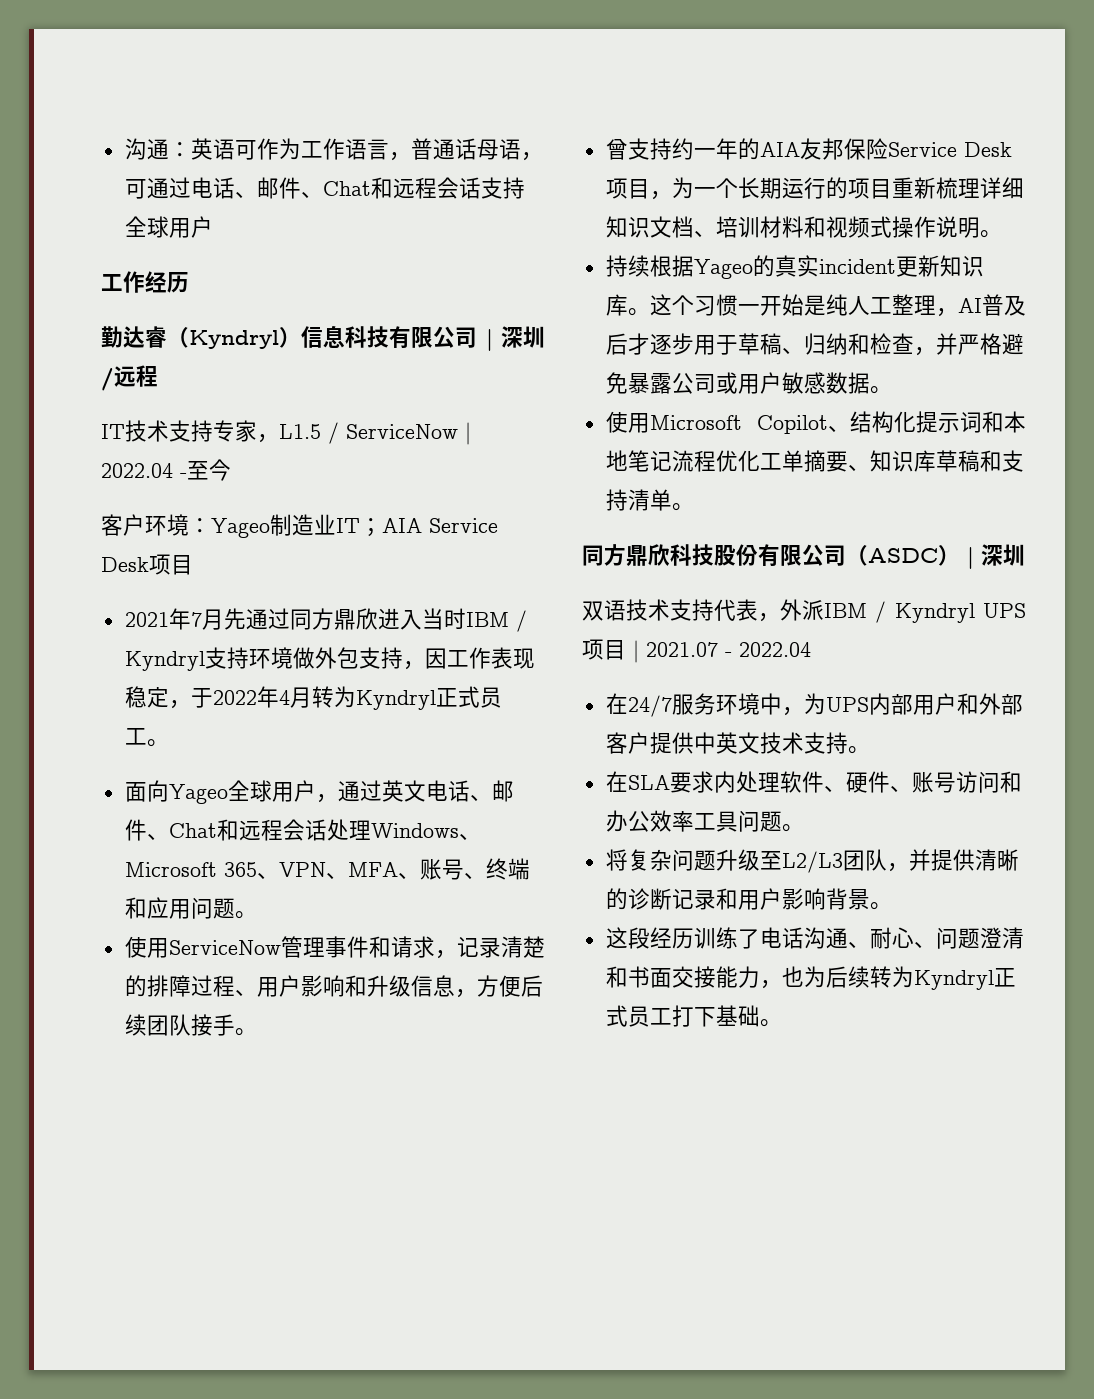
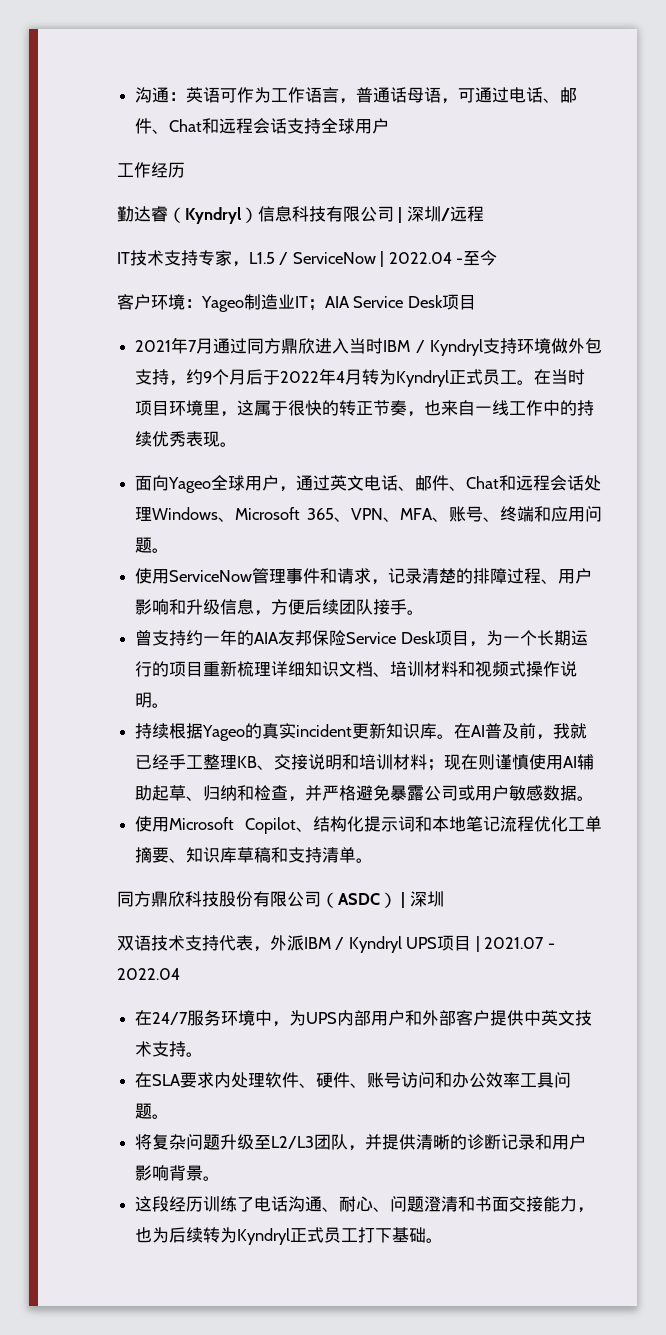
[223,608,246,630] 先 -> (214, 346) none
[424,647,535,669] [124,686,191,709] 因工作表现稳定， -> [186,369,264,385] 约9个月后
(169, 743) none -> [534,369,586,385] [135,400,595,417] [135,431,238,447] 在当时项目环境里，这属于很快的转正节奏，也来自一线工作中的持续优秀表现。
[649,294,1026,317] [605,333,782,355] 这个习惯一开始是纯人工整理，AI普及后才逐步用于草稿 -> [454,723,588,740] [135,754,595,771] [135,785,187,801] 在AI普及前，我就已经手工整理KB、交接说明和培训材料；现在则谨慎使用AI辅助起草

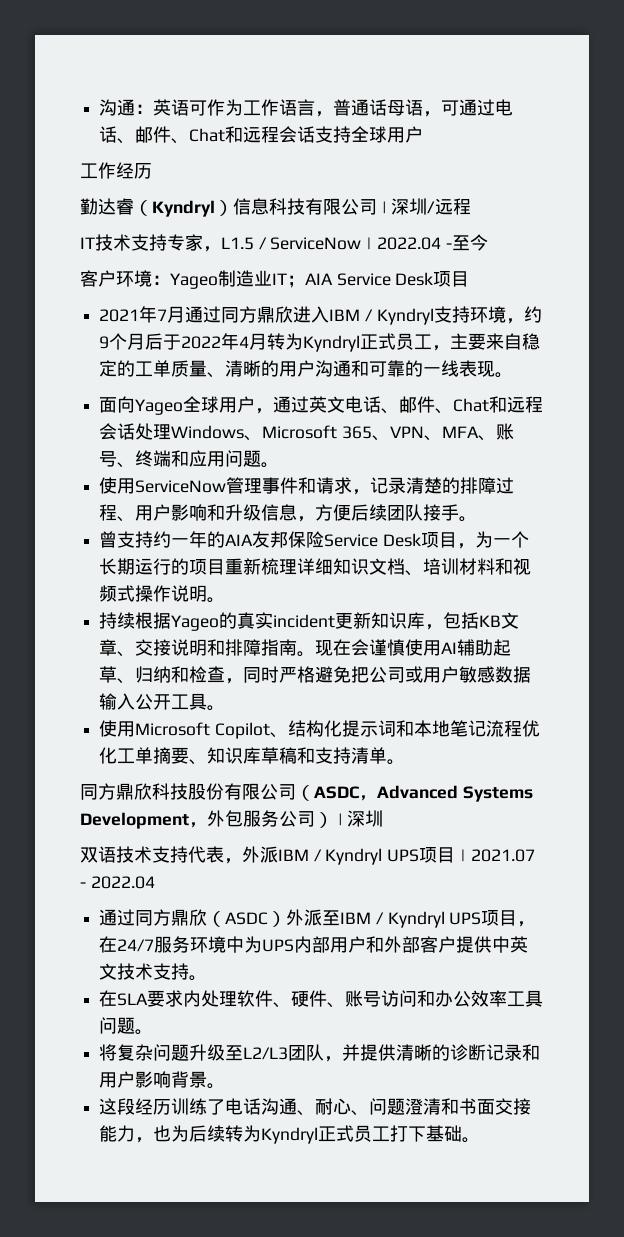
[349,338,384,354] 当时 -> (330, 314) none
[551,338,602,354] [135,369,170,385] 做外包支持 -> (506, 314) none
[517,369,586,385] [135,400,595,417] [135,431,187,447] 。在当时项目环境里，这属于很快的转正节奏，也来自一线工作中的持续优秀 -> [432,333,541,351] [99,360,460,378] ，主要来自稳定的工单质量、清晰的用户沟通和可靠的一线
[437,723,588,740] [135,754,496,771] 。在AI普及前，我就已经手工整理KB、交接说明和培训材料；现在则 -> [425,612,520,630] [99,639,370,657] ，包括KB文章、交接说明和排障指南。现在会
[305,785,323,801] 并 -> [243,666,280,683] 同时
[390,785,425,801] 暴露 -> [351,666,370,683] 把
(578, 793) none -> [99,693,208,710] 输入公开工具
(380, 899) none -> [359,785,533,802] [80,810,315,829] ，Advanced Systems Development，外包服务公司
(180, 974) none -> [99,909,536,928] 通过同方鼎欣（ASDC）外派至IBM / Kyndryl UPS项目，
[272,1021,290,1027] ， -> (245, 944) none

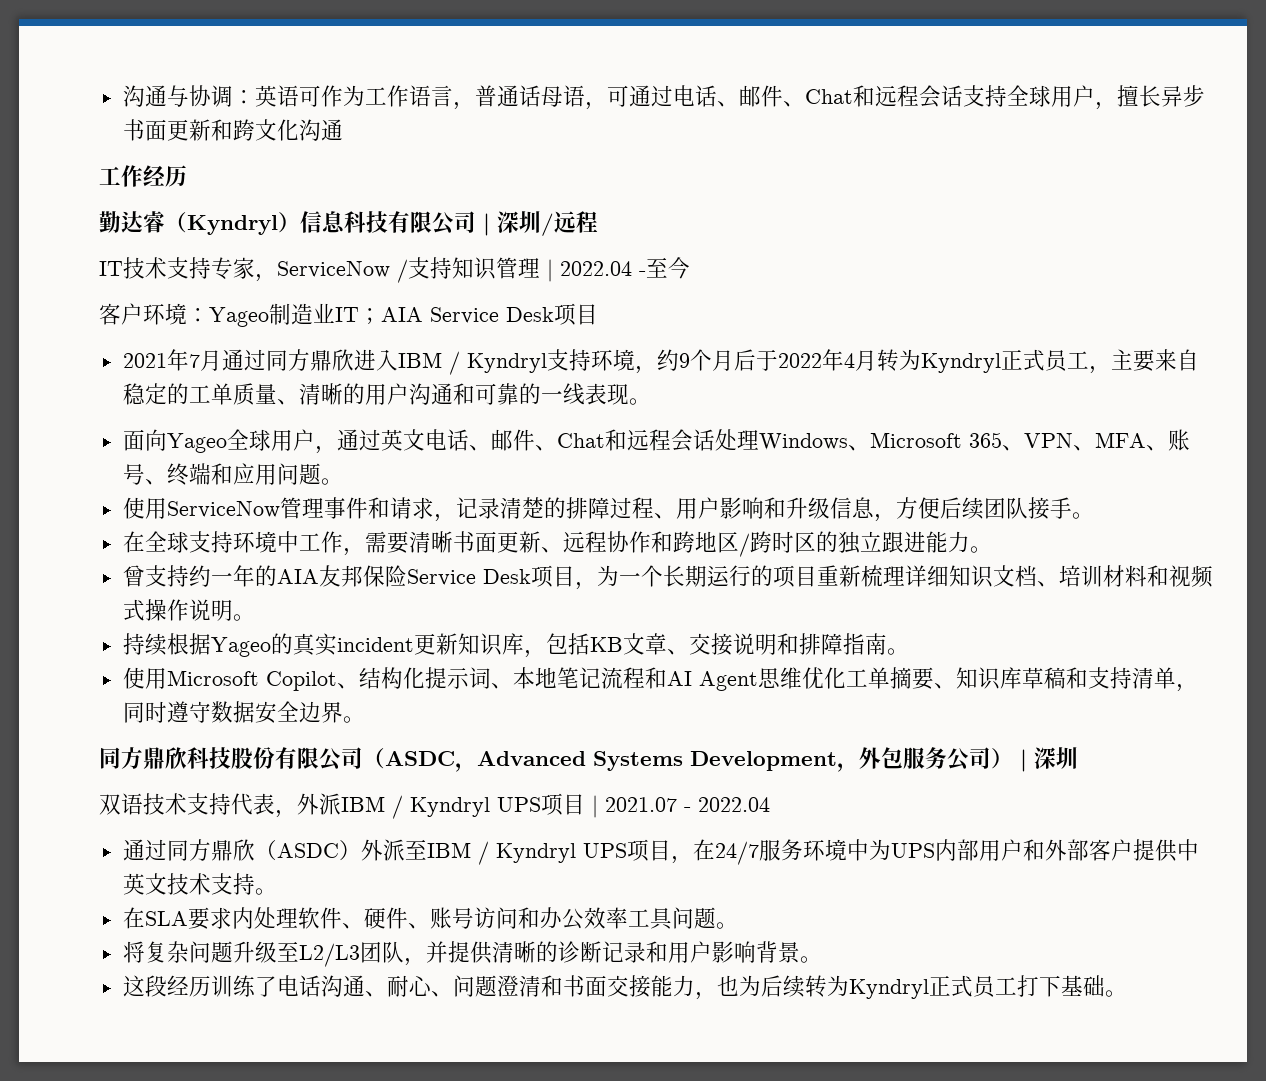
[99,99,136,116] 沟通 -> [122,85,233,107] 沟通与协调
(424, 134) none -> [1094,85,1205,110] [122,119,343,141] ，擅长异步书面更新和跨文化沟通
[221,237,362,250] L1.5 / ServiceNow -> [277,257,540,283] ServiceNow /支持知识管理
(478, 519) none -> [122,531,992,557] // 在全球支持环境中工作，需要清晰书面更新、远程协作和跨地区/跨时区的独立跟进能力。
[315,639,512,656] [99,666,532,684] [99,693,226,711] 现在会谨慎使用AI辅助起草、归纳和检查，同时严格避免把公司或用户敏感数据输入公开工具。 -> (909, 651) none
[395,720,414,737] 和 -> [490,683,513,689] 、
(522, 728) none -> [644,667,802,691] 和AI Agent思维
(388, 755) none -> [1175,684,1198,692] [122,701,343,724] ，同时遵守数据安全边界

